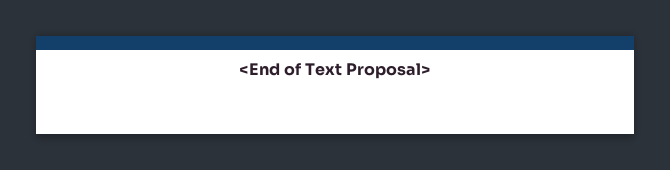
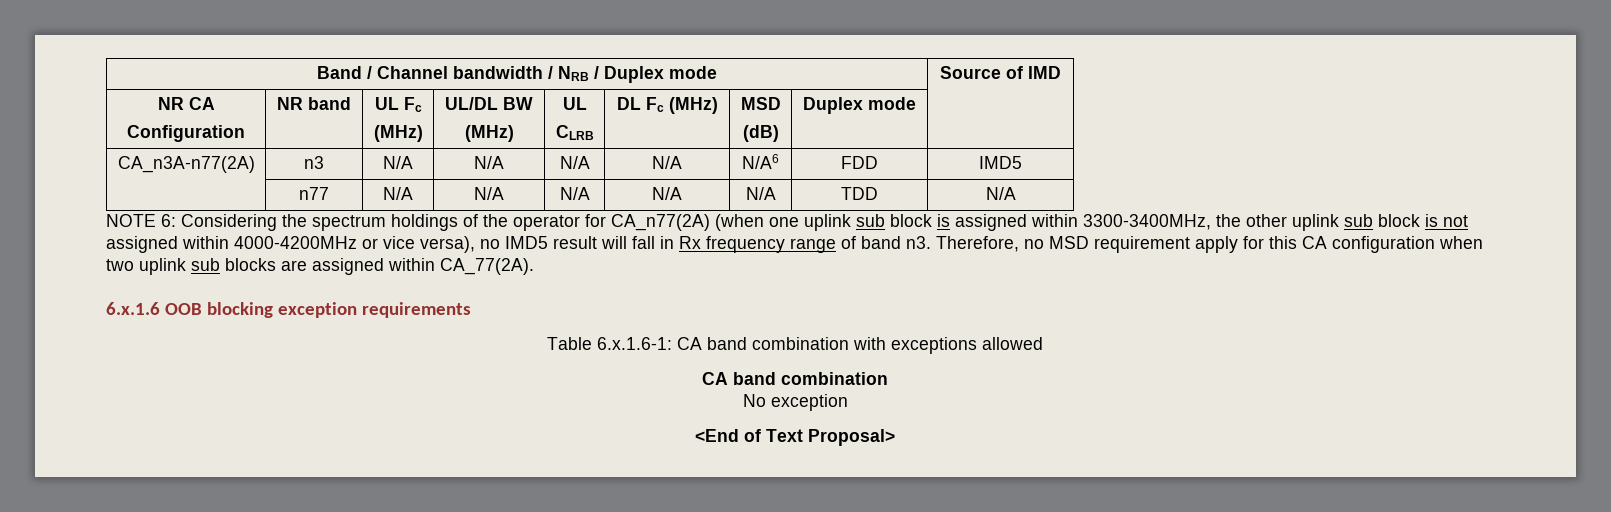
(238, 69) none -> [317,66,717,83] [940,66,1061,79] [157,97,215,110] [127,125,245,142] [277,97,351,110] [374,97,422,112] [373,125,423,142] [445,97,533,110] [464,125,514,142] [562,97,587,110] [555,125,594,140] [616,97,718,114] [740,97,781,110] [742,125,779,142] [803,97,916,114] [117,156,255,173] [304,156,324,169] [383,156,413,169] [474,156,504,169] [559,156,590,169] [652,156,682,169] [742,154,779,169] [841,156,878,169] [979,156,1022,169] [299,187,329,200] [383,187,413,200] [474,187,504,200] [559,187,590,200] [652,187,682,200] [745,187,776,200] [841,187,878,200] [985,187,1016,200] [106,214,1468,231] [106,236,1483,253] [106,258,534,275] [106,302,471,318] [547,337,1043,354] [702,372,888,385] [742,394,848,411] Band / Channel bandwidth / NRB / Duplex mode | Source of IMD // NR CA // Configuration | NR band | UL Fc // (MHz) | UL/DL BW // (MHz) | UL // CLRB | DL Fc (MHz) | MSD // (dB) | Duplex mode | // CA_n3A-n77(2A) | n3 | N/A | N/A | N/A | N/A | N/A6 | FDD | IMD5 // | n77 | N/A | N/A | N/A | N/A | N/A | TDD | N/A // NOTE 6: Considering the spectrum holdings of the operator for CA_n77(2A) (when one uplink sub block is assigned within 3300-3400MHz, the other uplink sub block is not assigned within 4000-4200MHz or vice versa), no IMD5 result will fall in Rx frequency range of band n3. Therefore, no MSD requirement apply for this CA configuration when two uplink sub blocks are assigned within CA_77(2A). // 6.x.1.6 OOB blocking exception requirements // Table 6.x.1.6-1: CA band combination with exceptions allowed // CA band combination // No exception //

